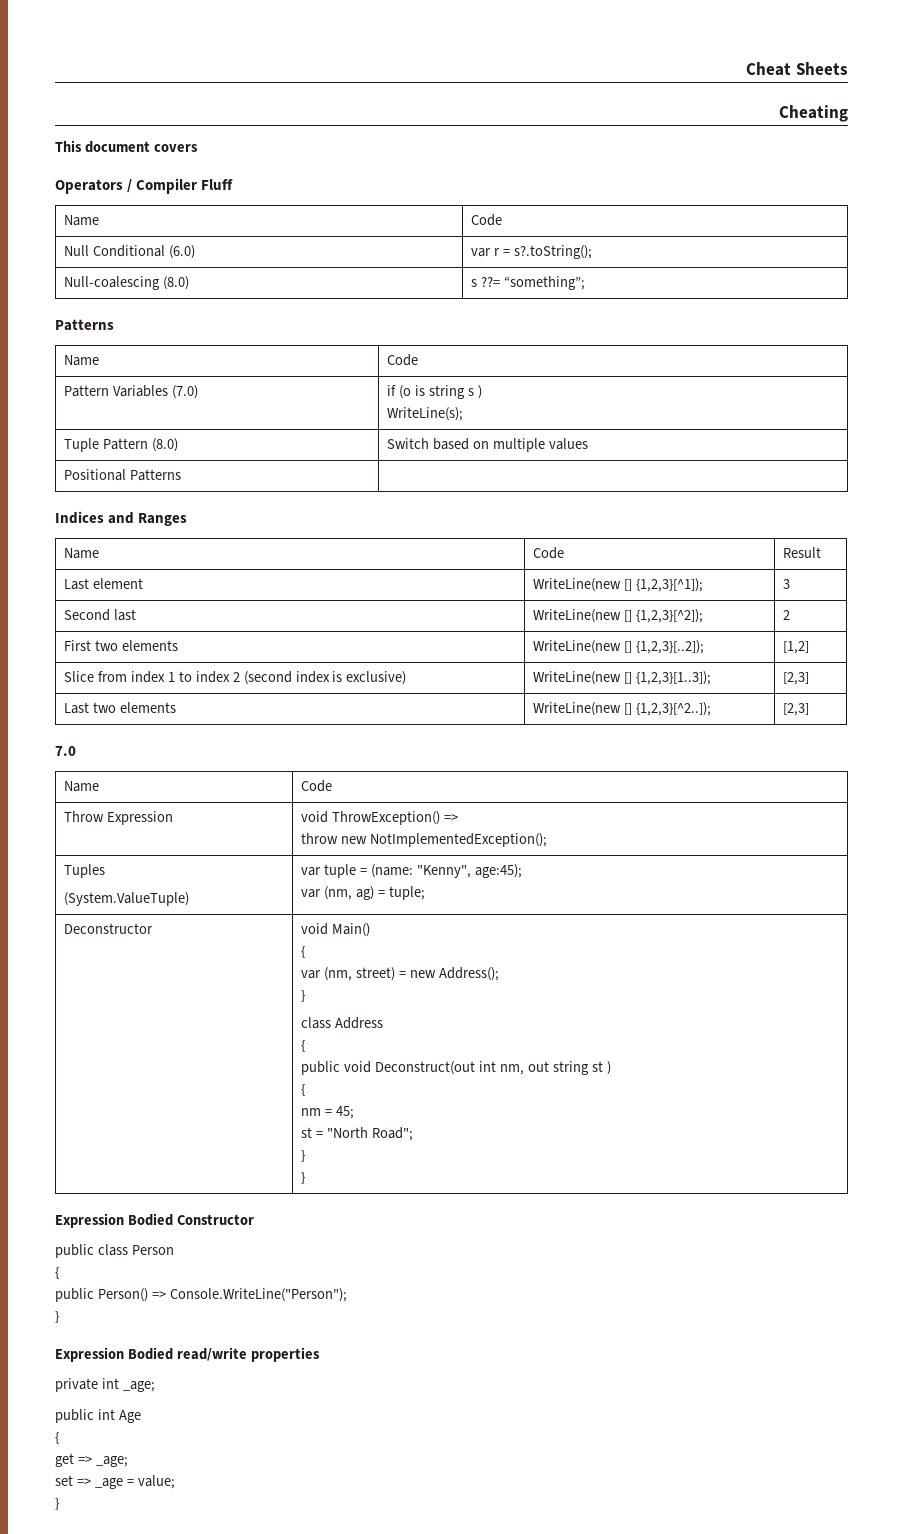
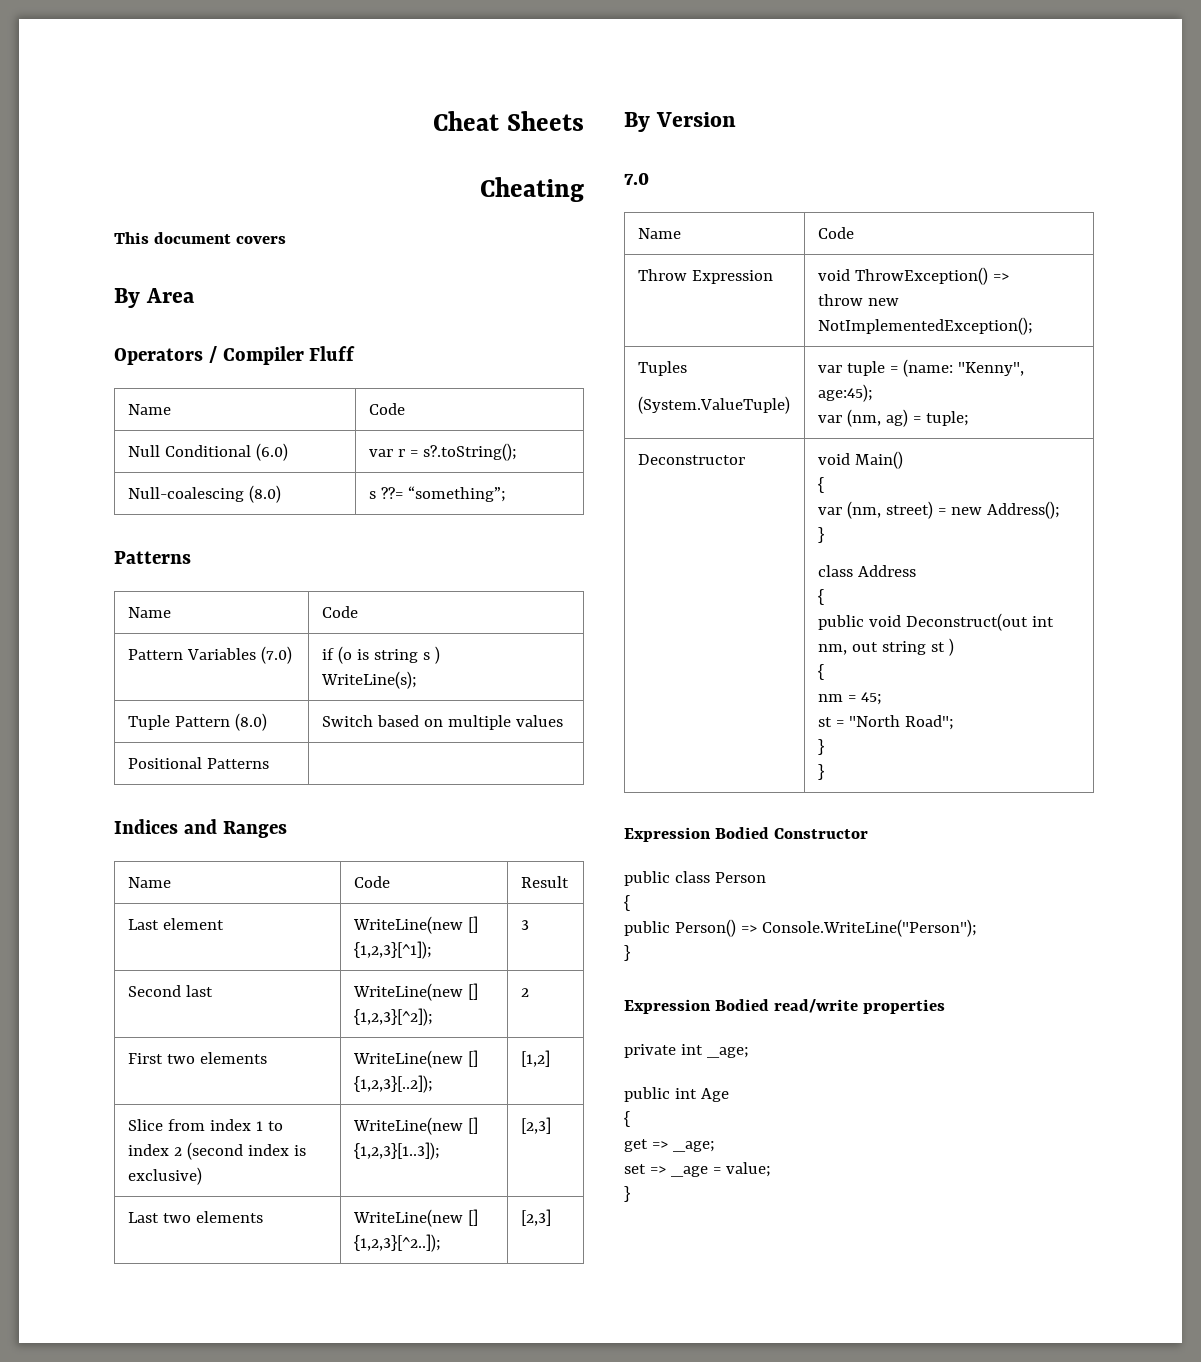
(198, 148) none -> [114,288,195,308] // By Area
(810, 709) none -> [624,112,736,132] // By Version

